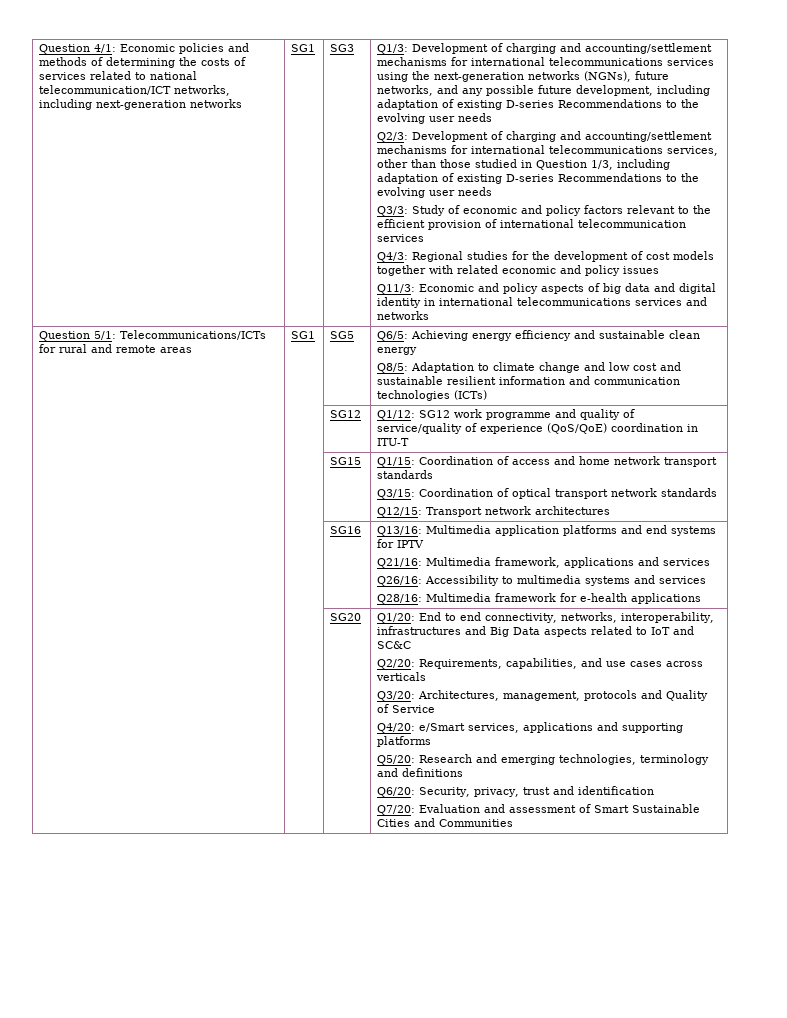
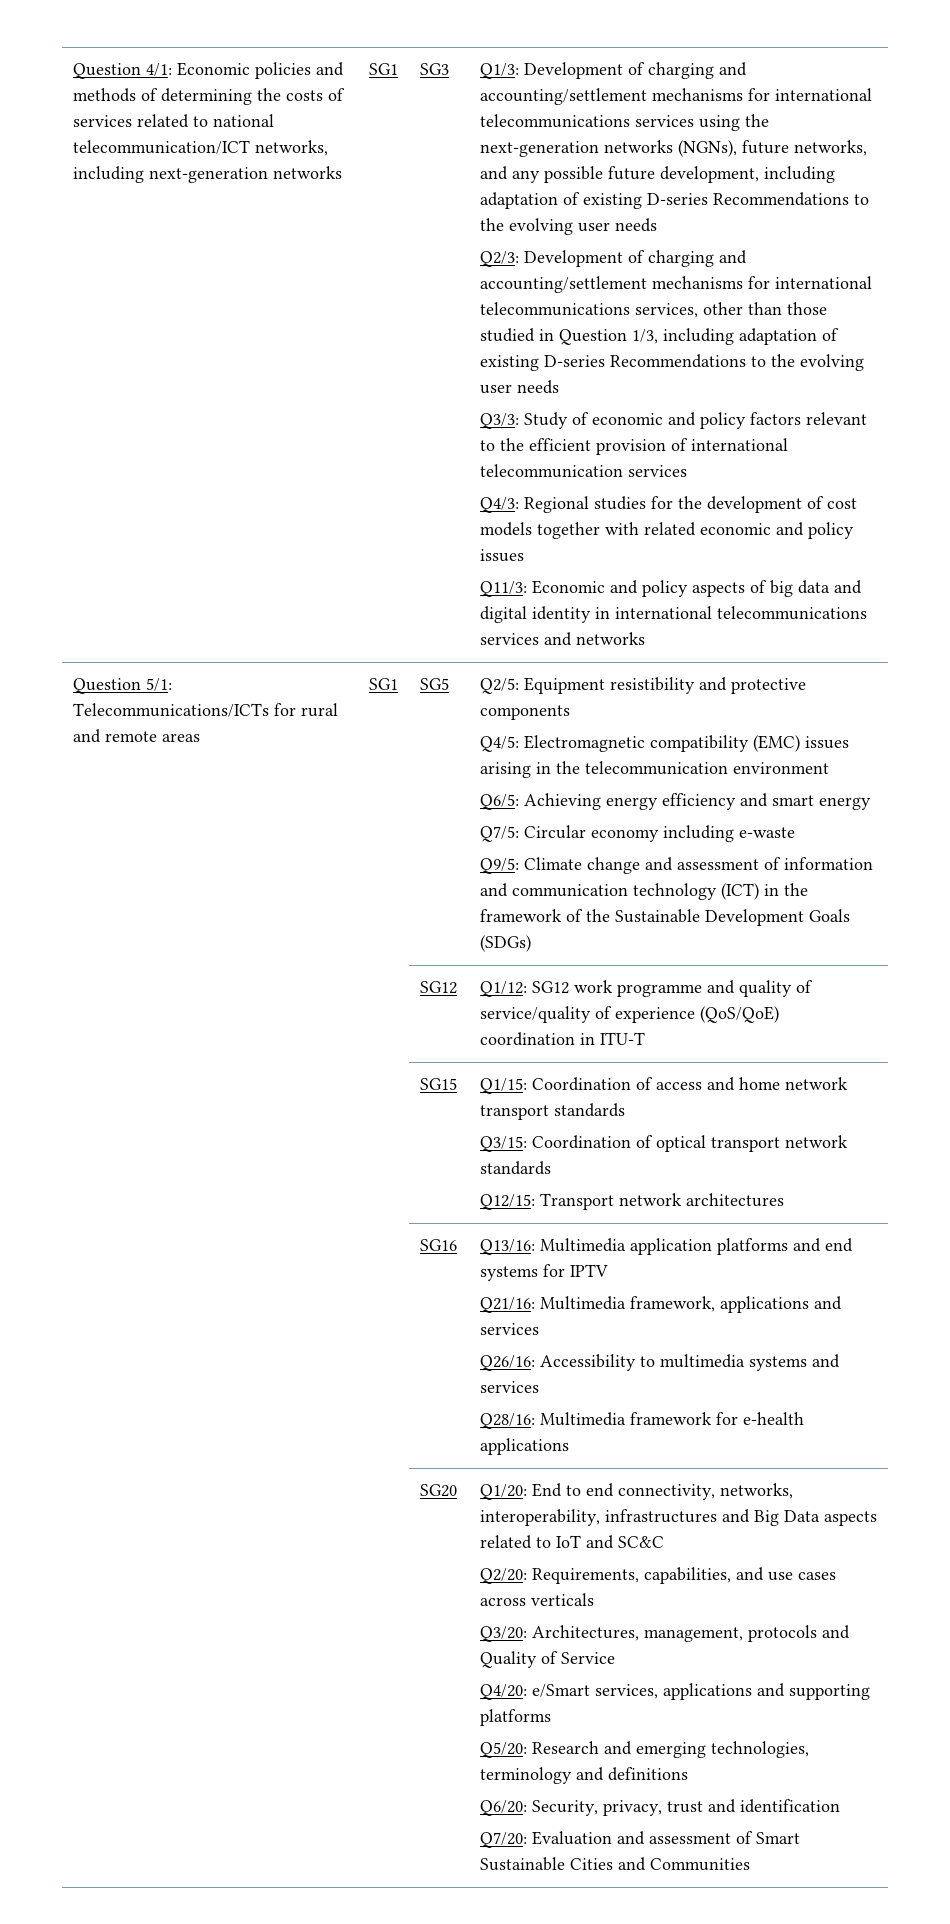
(355, 335) none -> [479,677,806,694] [479,705,570,720] [479,735,849,752] [479,761,829,778] Q2/5: Equipment resistibility and protective components // Q4/5: Electromagnetic compatibility (EMC) issues arising in the telecommunication environment //
[599,330,701,339] sustainable clean -> [771,795,814,806] smart
[377,362,682,373] [377,376,681,385] [377,390,488,401] Q8/5: Adaptation to climate change and low cost and sustainable resilient information and communication technologies (ICTs) -> [479,825,795,842] [479,857,873,874] [479,883,808,900] [479,909,850,926] [479,935,531,952] Q7/5: Circular economy including e-waste // Q9/5: Climate change and assessment of information and communication technology (ICT) in the framework of the Sustainable Development Goals (SDGs)

